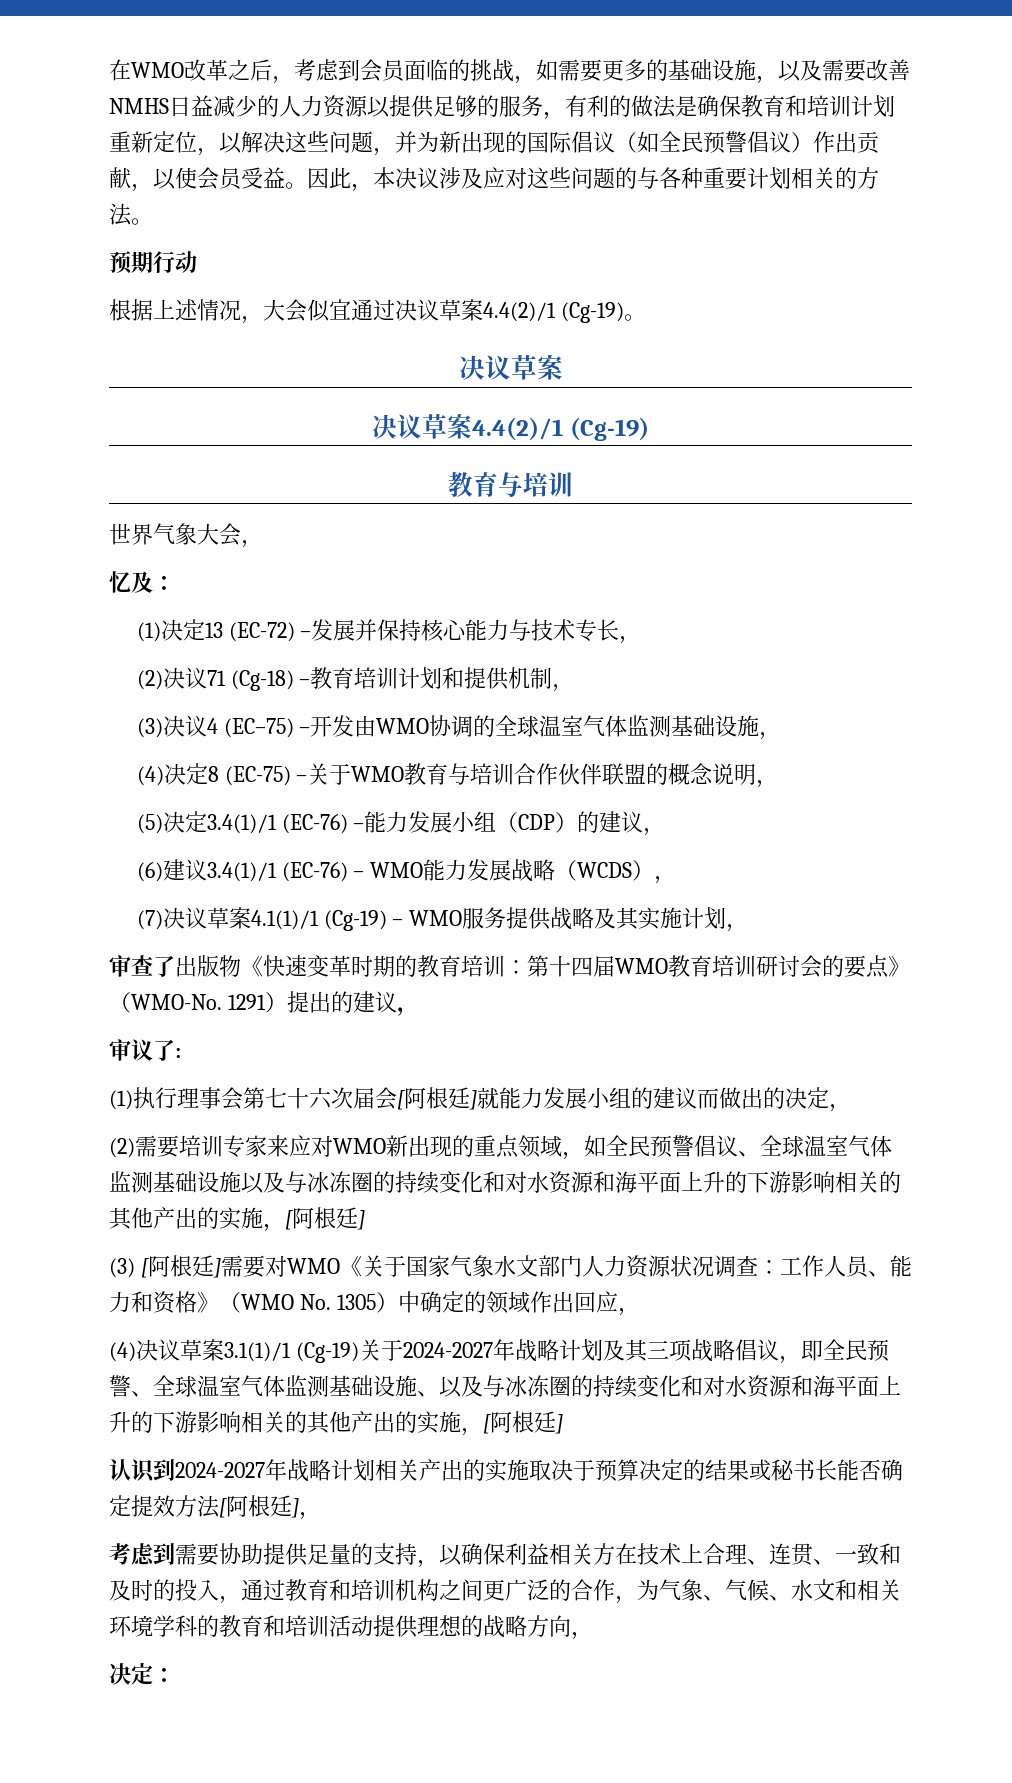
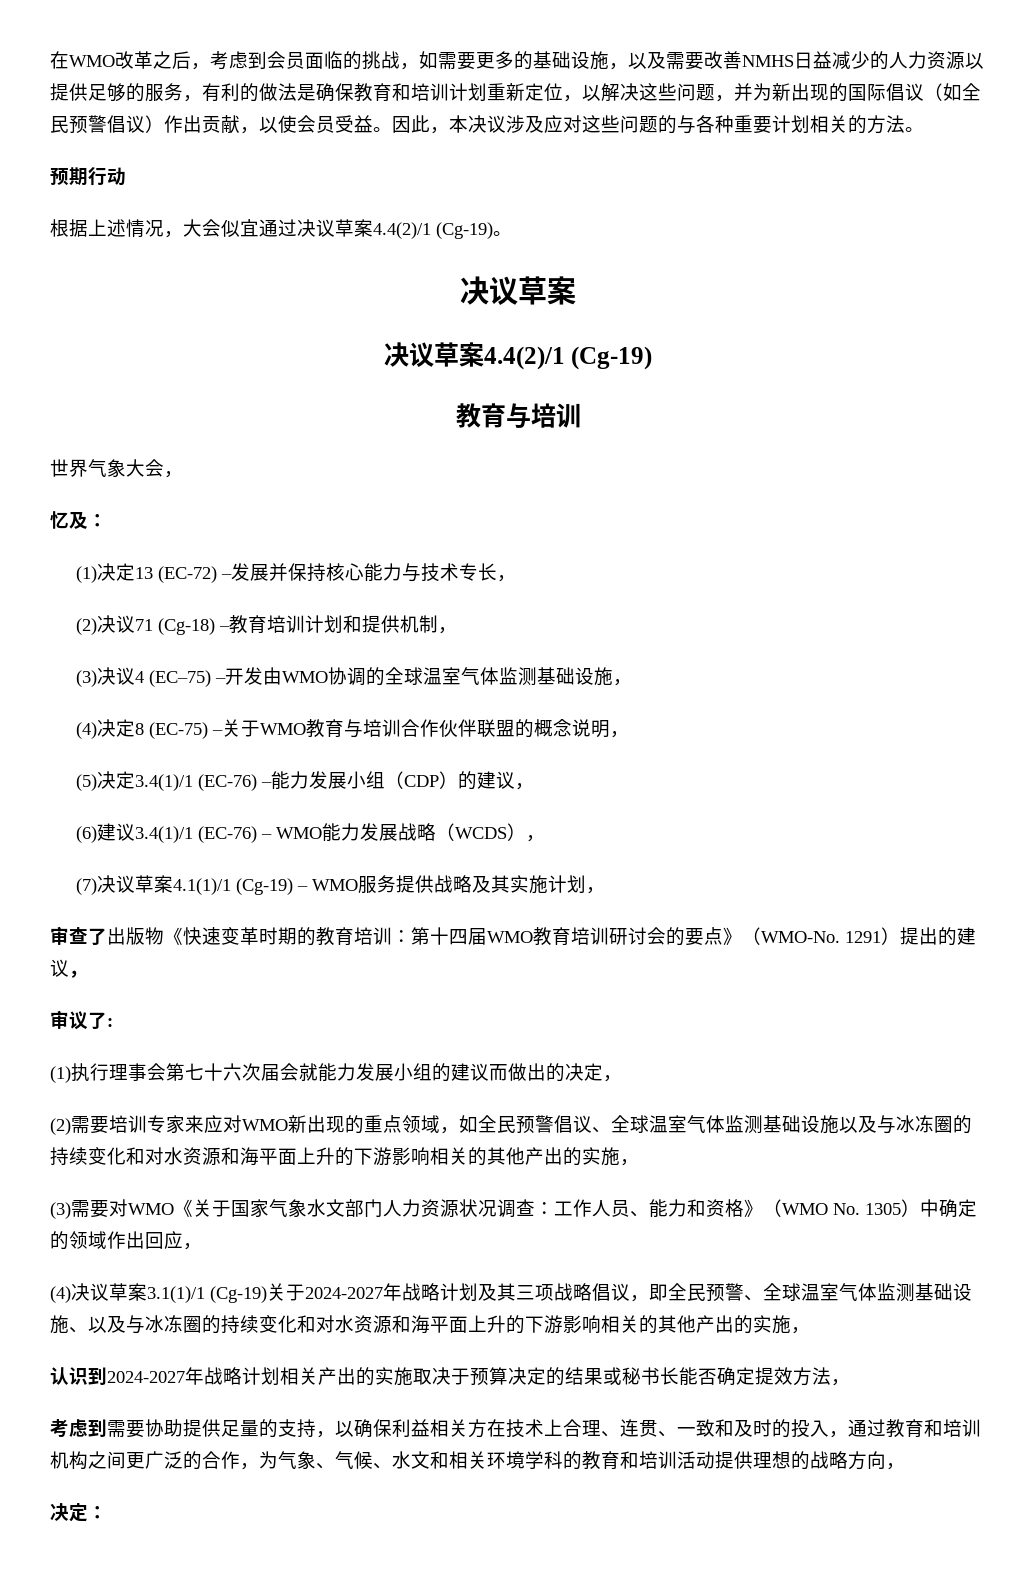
[397,1087,477,1110] [阿根廷] -> (299, 1072) none
[285,1207,365,1230] [109,1255,221,1278] [阿根廷] // (3) [阿根廷] -> [50,1202,71,1219] // (3)
[483,1411,563,1434] [阿根廷] -> (810, 1330) none
[219,1495,299,1518] [阿根廷] -> (831, 1376) none

